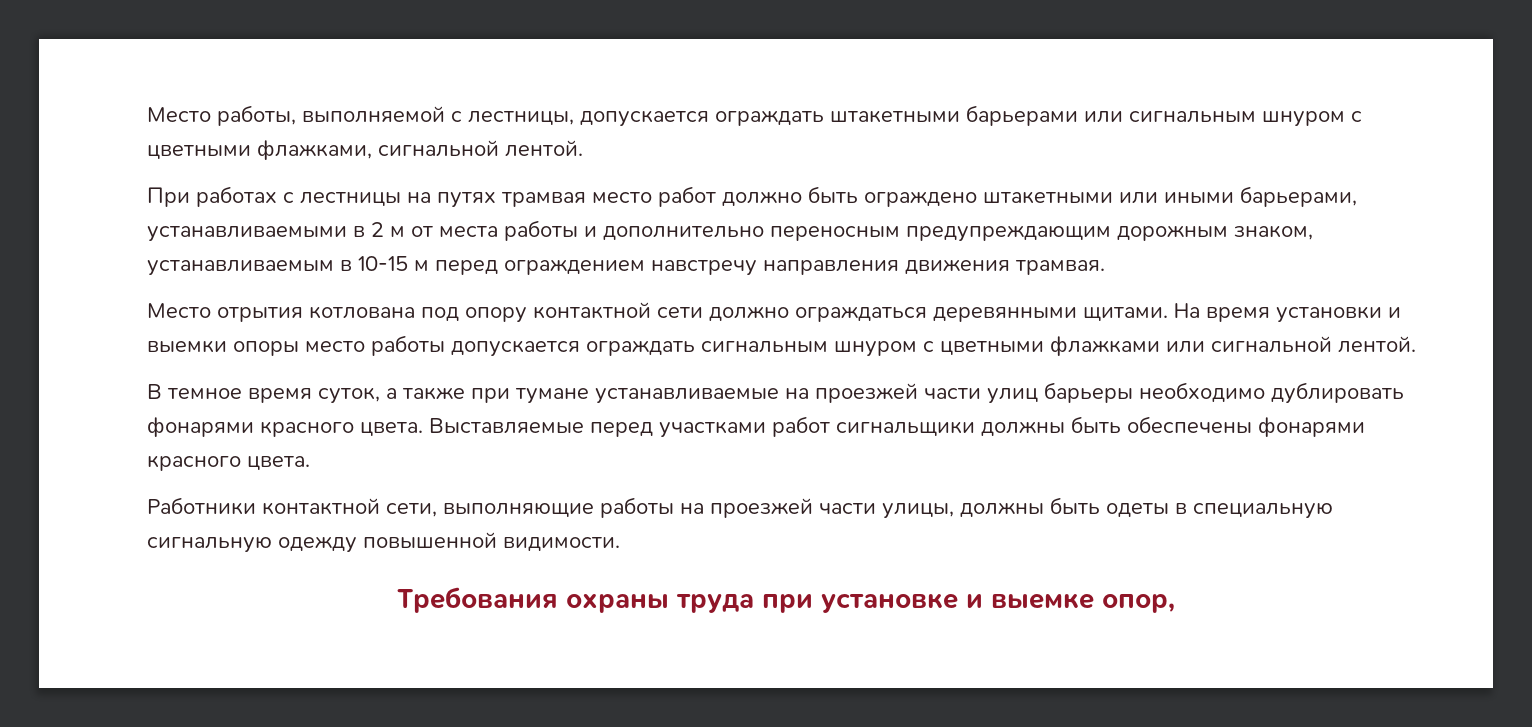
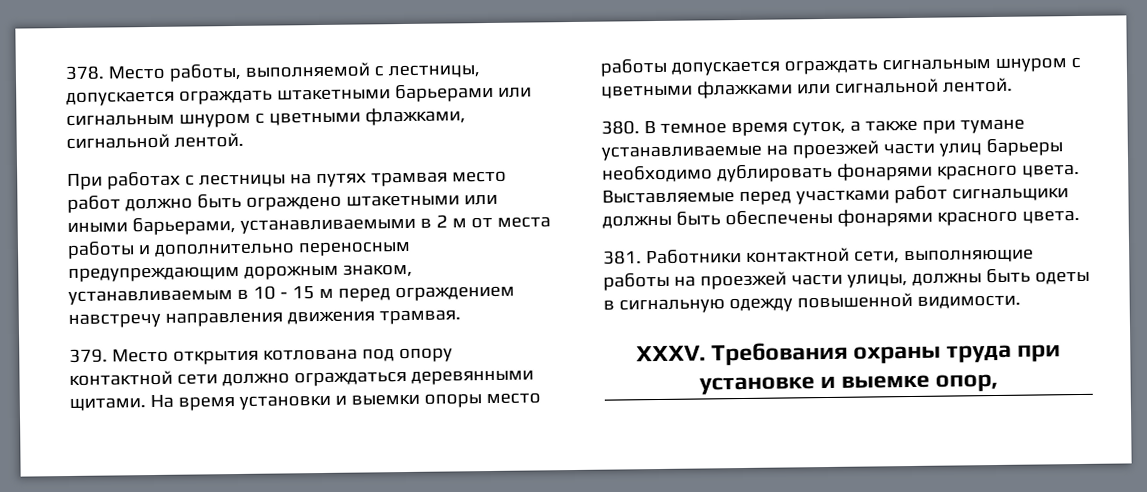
(147, 114) none -> [65,65,104,81] 378.
[358,256,408,271] 10-15 -> [252,285,315,300] 10 - 15
[147,303,303,322] Место отрытия -> [69,348,259,365] 379. Место открытия
(1416, 344) none -> [601,120,640,135] 380.
(310, 463) none -> [603,250,642,265] 381.
[1193,503,1333,519] специальную -> (615, 305) none
(620, 544) none -> [635,345,706,362] XXXV.

